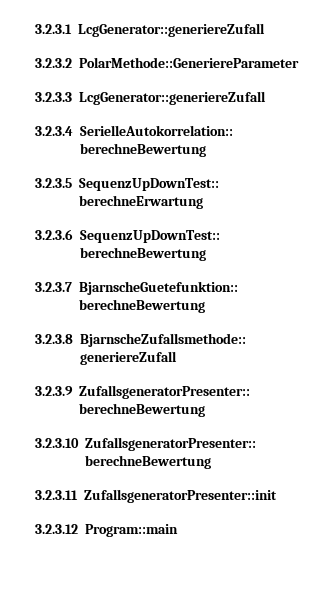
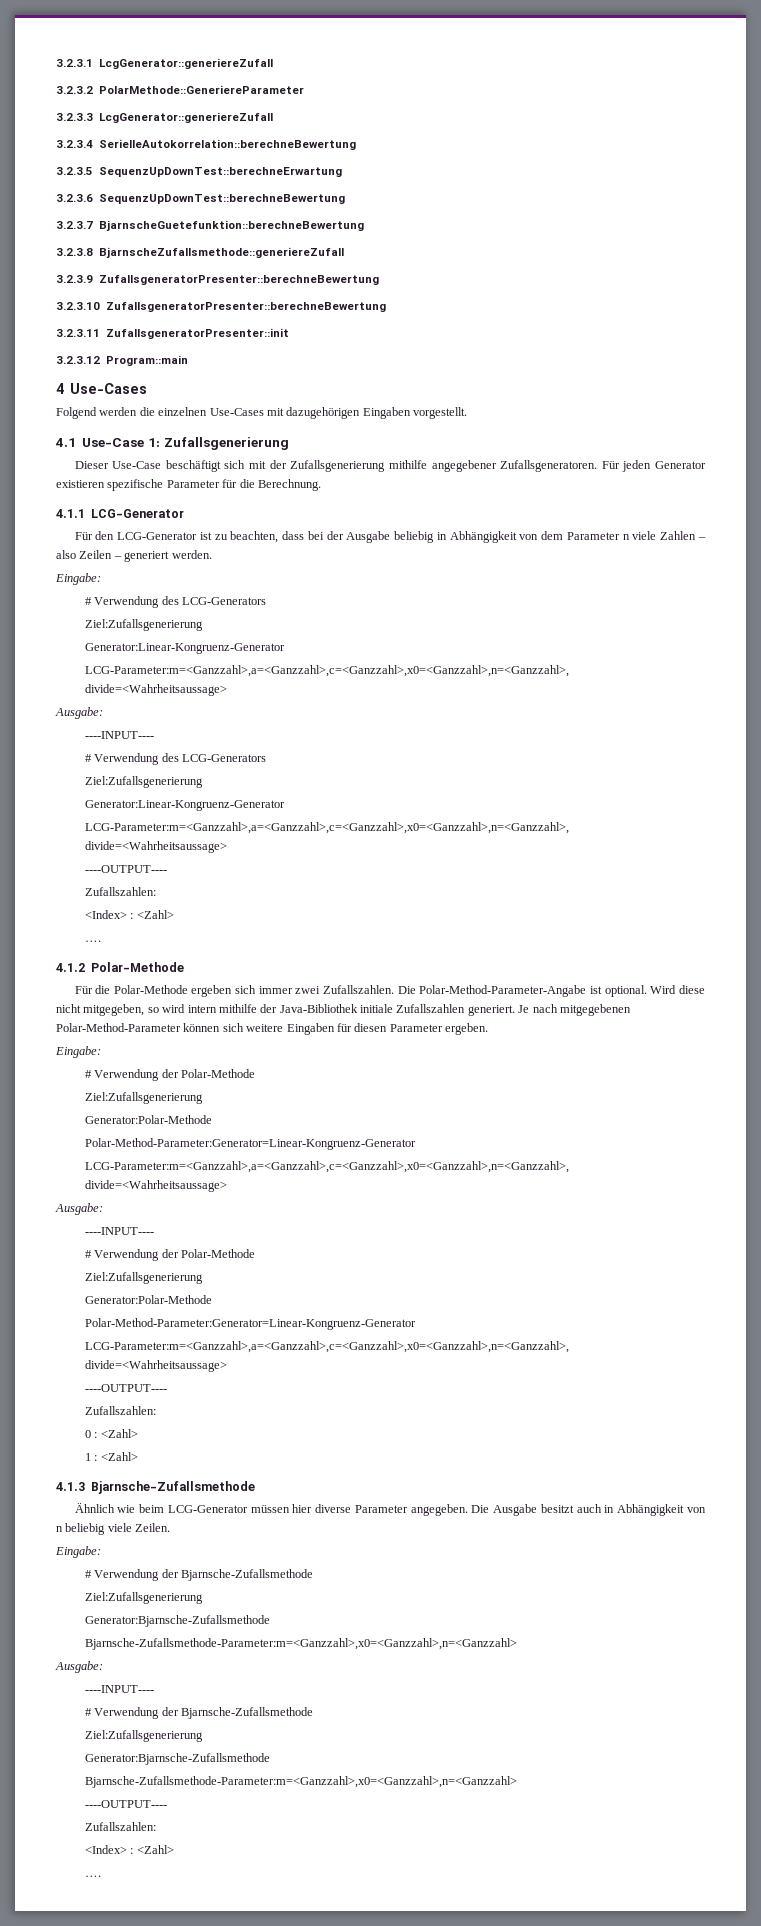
(178, 530) none -> [56,383,148,394] [56,407,467,419] [55,437,289,450] [74,460,707,472] [56,479,321,491] [56,509,185,518] [74,531,707,543] [56,550,212,562] [55,573,101,585] [84,596,267,608] [84,619,203,631] [84,643,285,654] [84,665,569,677] [84,684,227,696] [55,707,103,719] [84,731,154,739] [84,753,267,765] [84,776,203,788] [84,800,285,811] [84,822,569,834] [84,841,227,853] [84,865,167,873] [84,887,156,896] [84,910,174,919] [84,940,101,942] [56,962,185,972] [74,985,706,997] [56,1004,631,1016] [56,1023,488,1035] [55,1046,101,1058] [84,1069,256,1081] [84,1092,203,1104] [84,1115,212,1124] [84,1138,416,1150] [84,1161,569,1173] [84,1180,227,1192] [55,1203,103,1215] [84,1227,154,1235] [84,1249,256,1261] [84,1272,203,1284] [84,1295,212,1304] [84,1318,416,1330] [84,1341,569,1353] [84,1360,227,1372] [84,1384,167,1392] [84,1406,156,1415] [84,1429,138,1438] [84,1452,138,1461] [56,1481,256,1494] [74,1503,707,1516] [56,1523,171,1535] [55,1546,101,1558] [84,1569,314,1581] [84,1592,203,1604] [84,1615,270,1627] [84,1638,517,1650] [55,1661,103,1673] [84,1685,154,1693] [84,1707,314,1719] [84,1730,203,1742] [84,1753,270,1765] [84,1776,517,1788] [84,1800,167,1808] [84,1822,156,1831] [84,1845,174,1854] [84,1875,101,1877] // 4 Use-Cases // Folgend werden die einzelnen Use-Cases mit dazugehörigen Eingaben vorgestellt. // 4.1 Use-Case 1: Zufallsgenerierung // Dieser Use-Case beschäftigt sich mit der Zufallsgenerierung mithilfe angegebener Zufallsgeneratoren. Für jeden Generator existieren spezifische Parameter für die Berechnung. // 4.1.1 LCG-Generator // Für den LCG-Generator ist zu beachten, dass bei der Ausgabe beliebig in Abhängigkeit von dem Parameter n viele Zahlen – also Zeilen – generiert werden. // Eingabe: // # Verwendung des LCG-Generators // Ziel:Zufallsgenerierung // Generator:Linear-Kongruenz-Generator // LCG-Parameter:m=<Ganzzahl>,a=<Ganzzahl>,c=<Ganzzahl>,x0=<Ganzzahl>,n=<Ganzzahl>, divide=<Wahrheitsaussage> // Ausgabe: // ----INPUT---- // # Verwendung des LCG-Generators // Ziel:Zufallsgenerierung // Generator:Linear-Kongruenz-Generator // LCG-Parameter:m=<Ganzzahl>,a=<Ganzzahl>,c=<Ganzzahl>,x0=<Ganzzahl>,n=<Ganzzahl>, divide=<Wahrheitsaussage> // ----OUTPUT---- // Zufallszahlen: // <Index> : <Zahl> // …. // 4.1.2 Polar-Methode // Für die Polar-Methode ergeben sich immer zwei Zufallszahlen. Die Polar-Method-Parameter-Angabe ist optional. Wird diese nicht mitgegeben, so wird intern mithilfe der Java-Bibliothek initiale Zufallszahlen generiert. Je nach mitgegebenen Polar-Method-Parameter können sich weitere Eingaben für diesen Parameter ergeben. // Eingabe: // # Verwendung der Polar-Methode // Ziel:Zufallsgenerierung // Generator:Polar-Methode // Polar-Method-Parameter:Generator=Linear-Kongruenz-Generator // LCG-Parameter:m=<Ganzzahl>,a=<Ganzzahl>,c=<Ganzzahl>,x0=<Ganzzahl>,n=<Ganzzahl>, divide=<Wahrheitsaussage> // Ausgabe: // ----INPUT---- // # Verwendung der Polar-Methode // Ziel:Zufallsgenerierung // Generator:Polar-Methode // Polar-Method-Parameter:Generator=Linear-Kongruenz-Generator // LCG-Parameter:m=<Ganzzahl>,a=<Ganzzahl>,c=<Ganzzahl>,x0=<Ganzzahl>,n=<Ganzzahl>, divide=<Wahrheitsaussage> // ----OUTPUT---- // Zufallszahlen: // 0 : <Zahl> // 1 : <Zahl> // 4.1.3 Bjarnsche-Zufallsmethode // Ähnlich wie beim LCG-Generator müssen hier diverse Parameter angegeben. Die Ausgabe besitzt auch in Abhängigkeit von n beliebig viele Zeilen. // Eingabe: // # Verwendung der Bjarnsche-Zufallsmethode // Ziel:Zufallsgenerierung // Generator:Bjarnsche-Zufallsmethode // Bjarnsche-Zufallsmethode-Parameter:m=<Ganzzahl>,x0=<Ganzzahl>,n=<Ganzzahl> // Ausgabe: // ----INPUT---- // # Verwendung der Bjarnsche-Zufallsmethode // Ziel:Zufallsgenerierung // Generator:Bjarnsche-Zufallsmethode // Bjarnsche-Zufallsmethode-Parameter:m=<Ganzzahl>,x0=<Ganzzahl>,n=<Ganzzahl> // ----OUTPUT---- // Zufallszahlen: // <Index> : <Zahl> // ….

